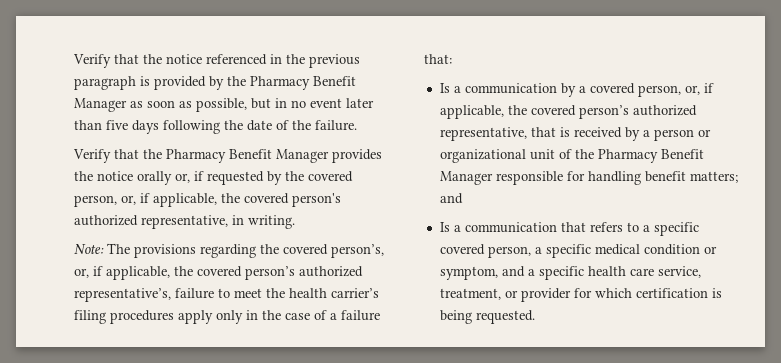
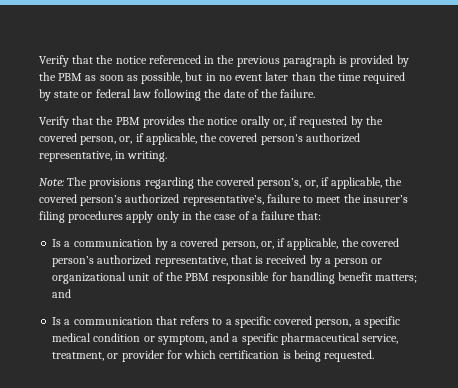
[250,76,356,90] [74,98,127,112] Pharmacy Benefit Manager -> [58,73,83,81] PBM
[106,120,159,134] five days -> [318,72,406,84] [39,89,151,101] the time required by state or federal law
[166,149,329,163] Pharmacy Benefit Manager -> [115,117,140,125] PBM
[289,288,379,298] health carrier’s -> [362,195,408,203] insurer’s
[597,149,704,163] [439,171,493,185] Pharmacy Benefit Manager -> [185,273,210,281] PBM
[587,266,654,276] health care -> [280,333,360,345] pharmaceutical

